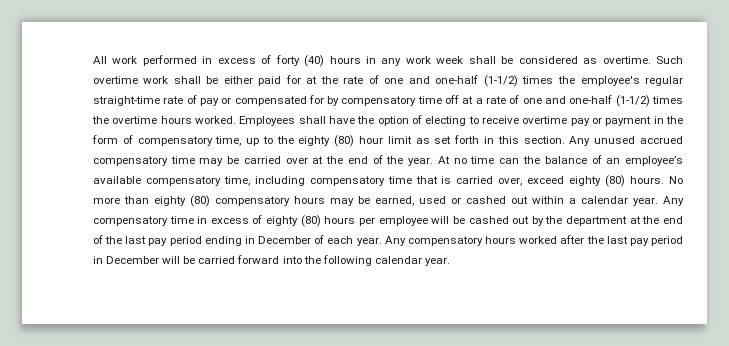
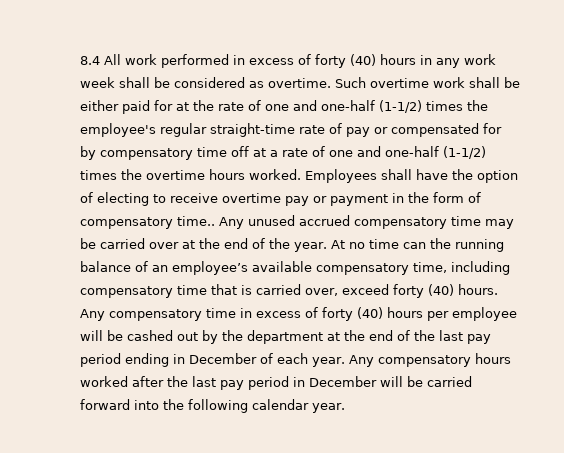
(92, 60) none -> [80,56,101,65] 8.4
[215,135,565,147] time, up to the eighty (80) hour limit as set forth in this section. -> [177,216,216,226] time..
(540, 160) none -> [455,239,505,252] running
[569,175,683,187] [92,195,658,207] eighty (80) hours. No more than eighty (80) compensatory hours may be earned, used or cashed out within a calendar year. -> [393,284,499,298] forty (40) hours.
[266,215,321,227] eighty (80) -> [322,307,384,321] forty (40)

